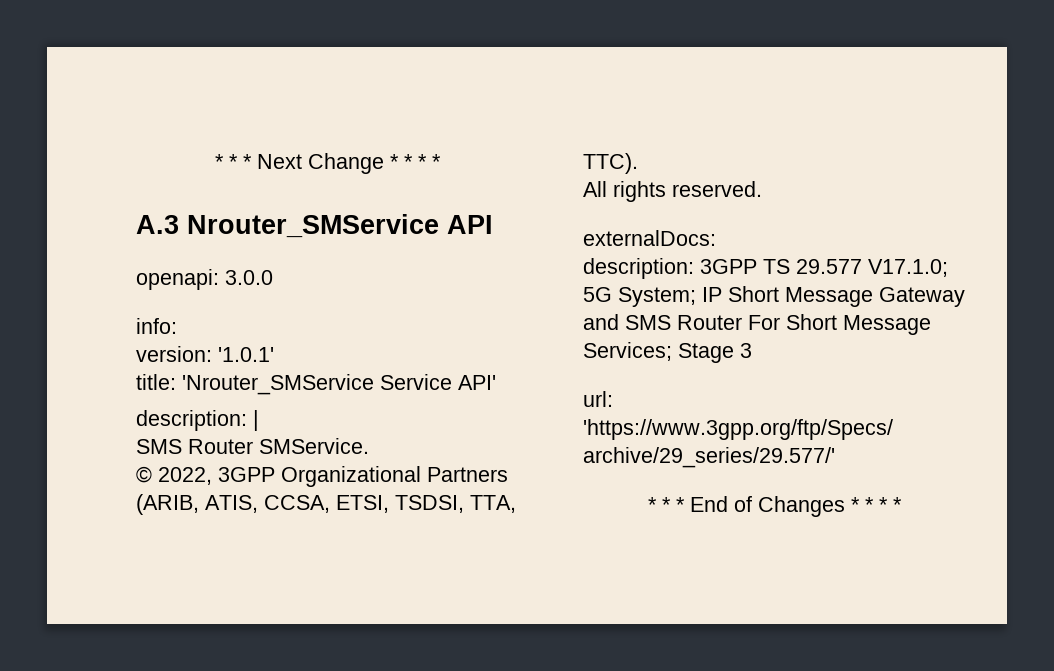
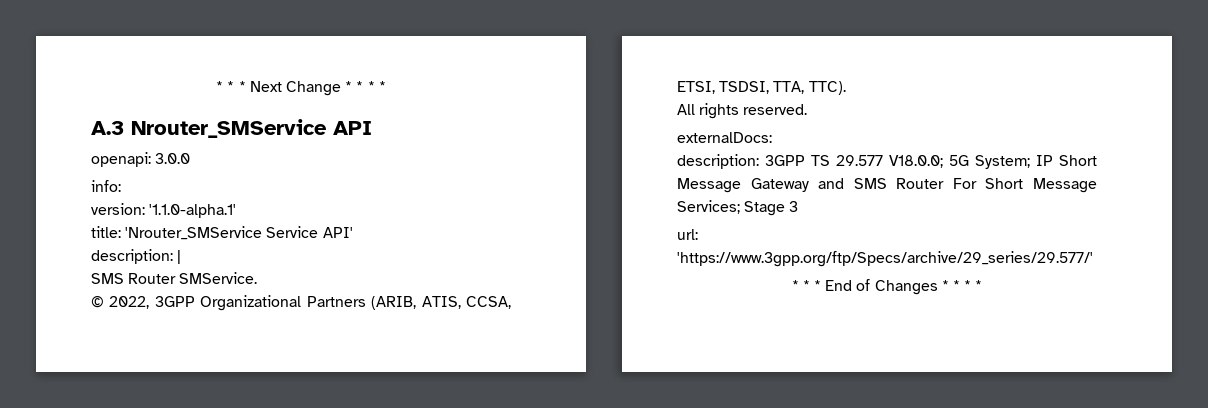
[218,347,274,362] '1.0.1' -> [149,204,237,218] '1.1.0-alpha.1'
[868,259,948,277] V17.1.0; -> [889,155,943,168] V18.0.0;

